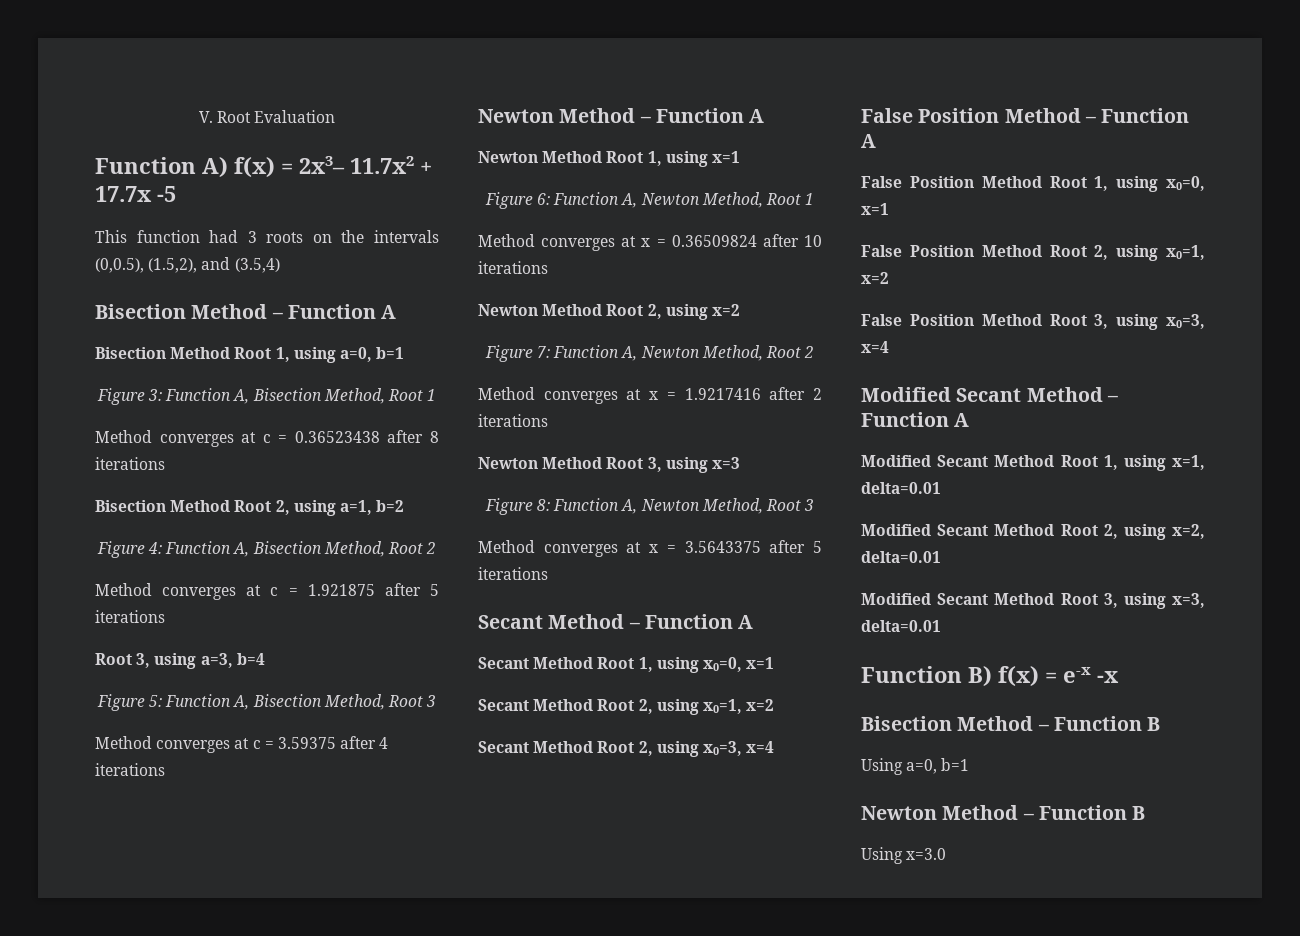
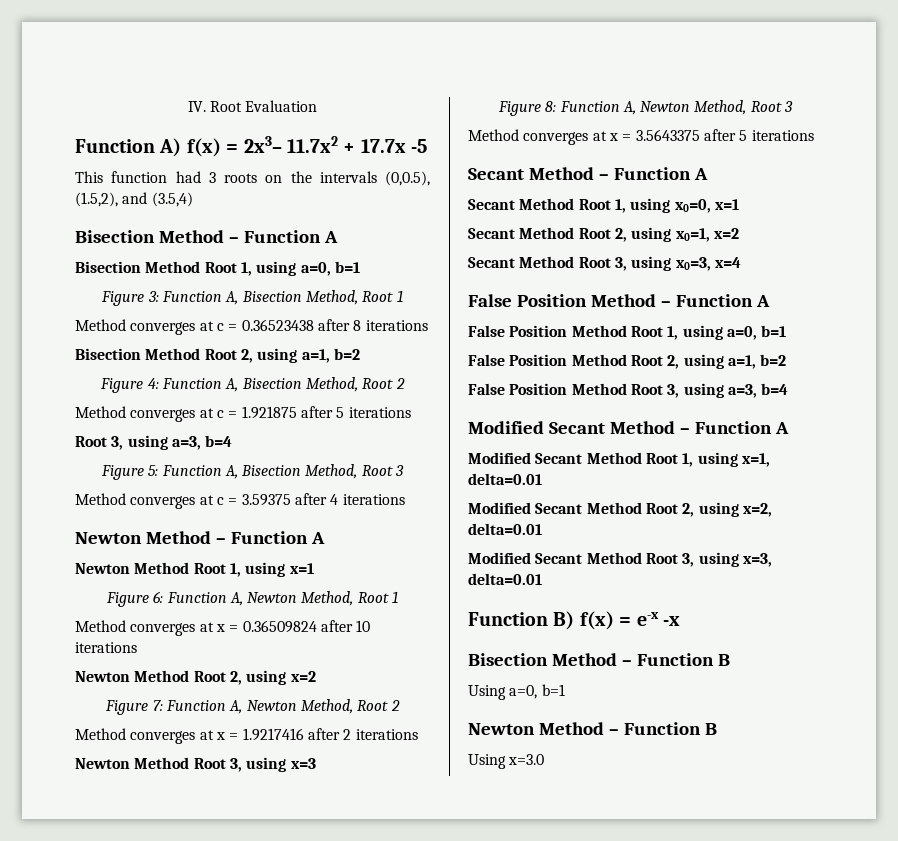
[198,111,213,123] V. -> [187,101,206,112] IV.
[638,741,653,756] 2, -> [614,257,627,271] 3,
[1166,176,1205,191] [861,203,889,215] x0=0, x=1 -> [726,325,787,340] a=0, b=1
[1166,245,1205,260] [861,272,889,284] x0=1, x=2 -> [727,354,787,369] a=1, b=2
[1166,314,1205,329] [861,341,889,353] x0=3, x=4 -> [727,383,789,398] a=3, b=4

